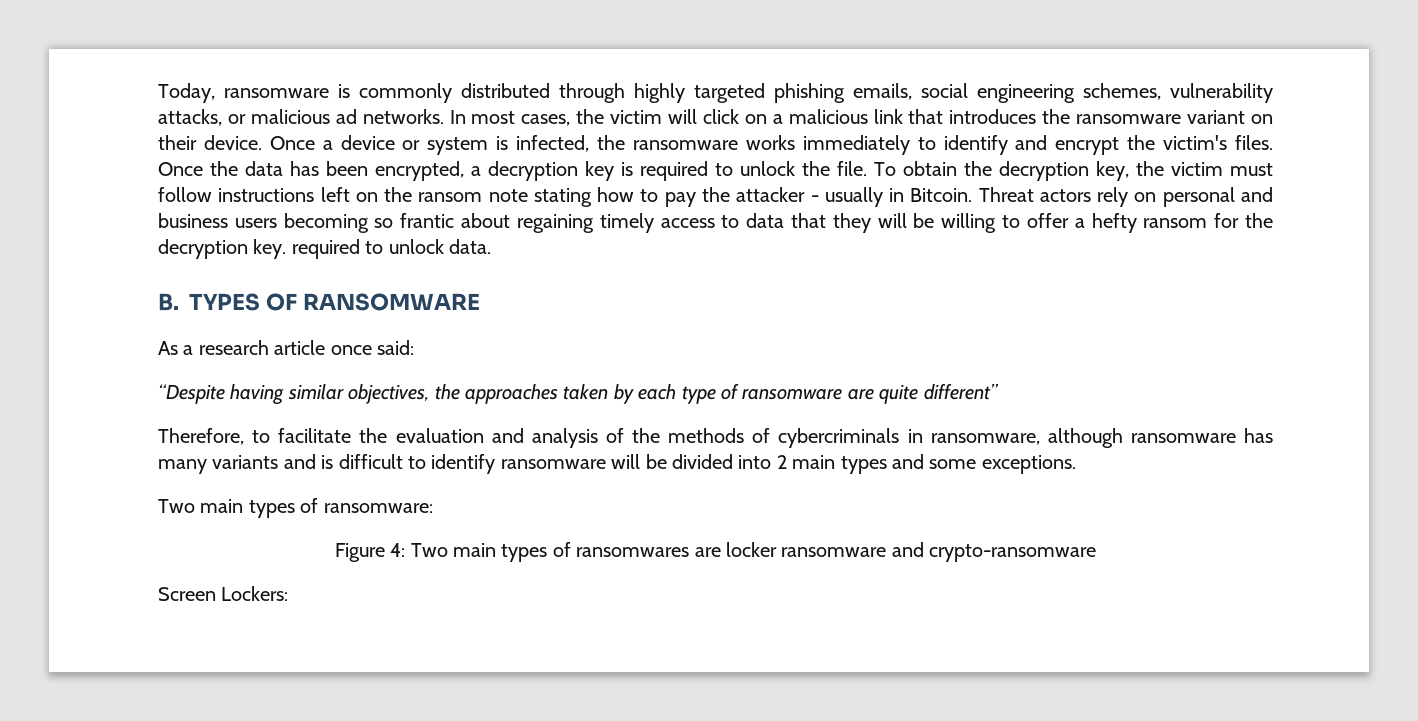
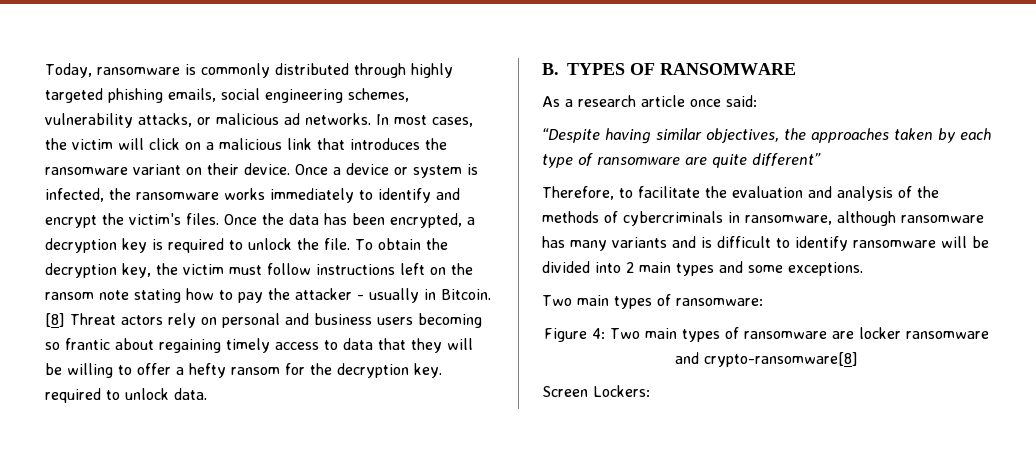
(973, 195) none -> [45,313,65,327] [8]
[576,547,690,557] ransomwares -> [743,331,827,339] ransomware
[929,544,1097,562] crypto-ransomware -> [704,352,858,367] crypto-ransomware[8]

